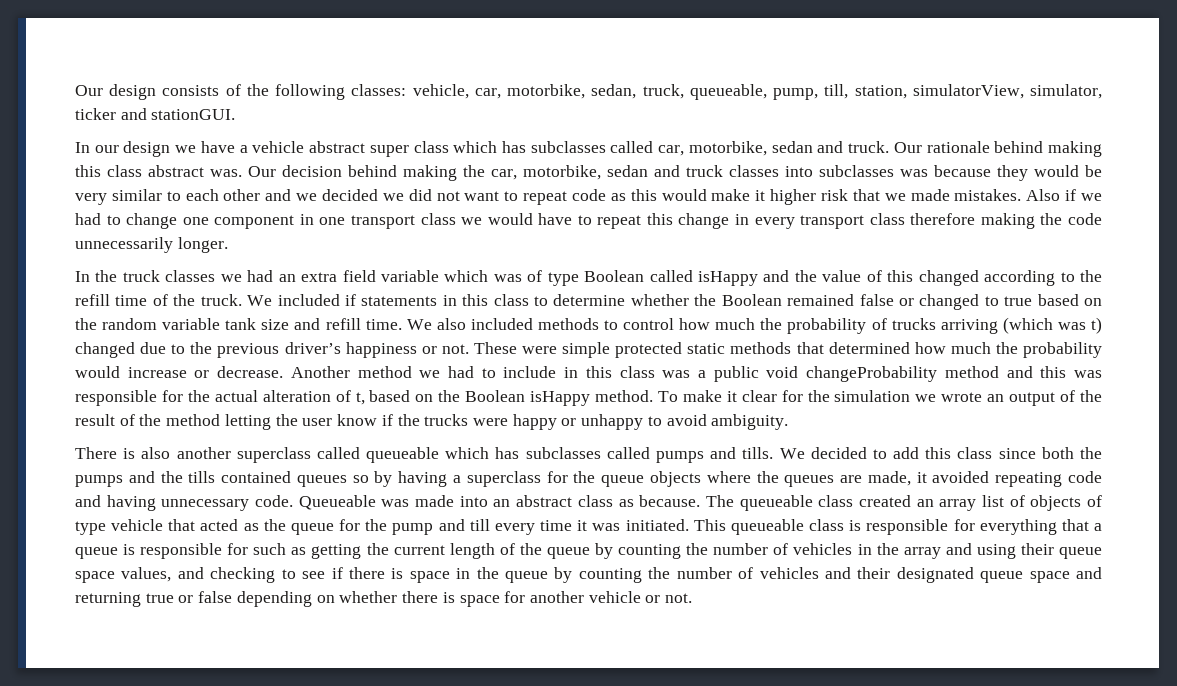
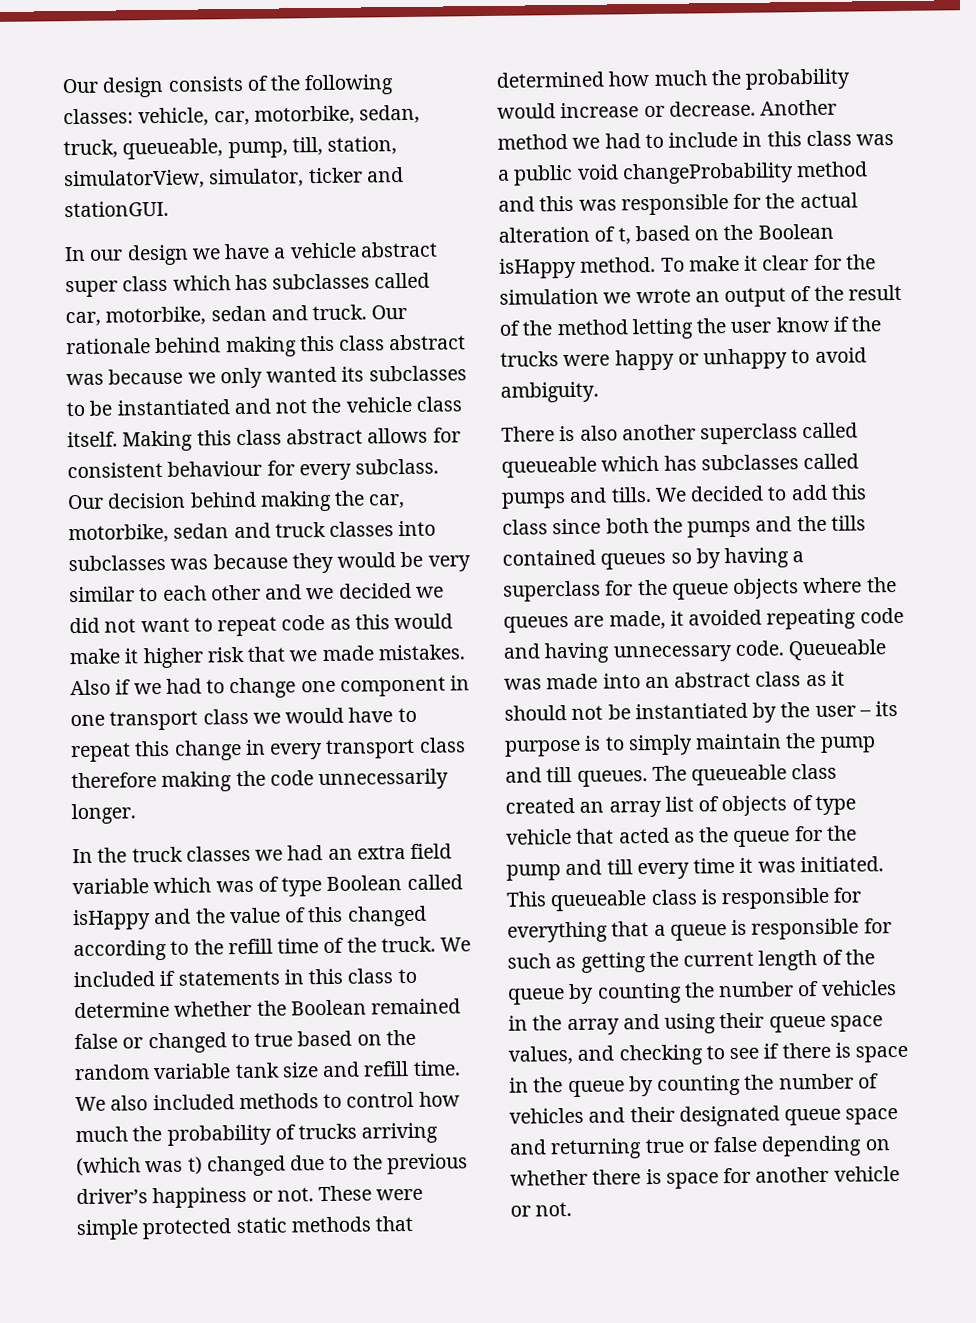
[210,169,242,177] was. -> [66,365,467,389] [66,396,462,417] [67,427,461,452] [67,458,440,481] was because we only wanted its subclasses to be instantiated and not the vehicle class itself. Making this class abstract allows for consistent behaviour for every subclass.
[639,495,701,507] because. -> [830,670,845,686] [504,700,899,723] [504,732,876,757] [505,766,648,787] it should not be instantiated by the user – its purpose is to simply maintain the pump and till queues.

